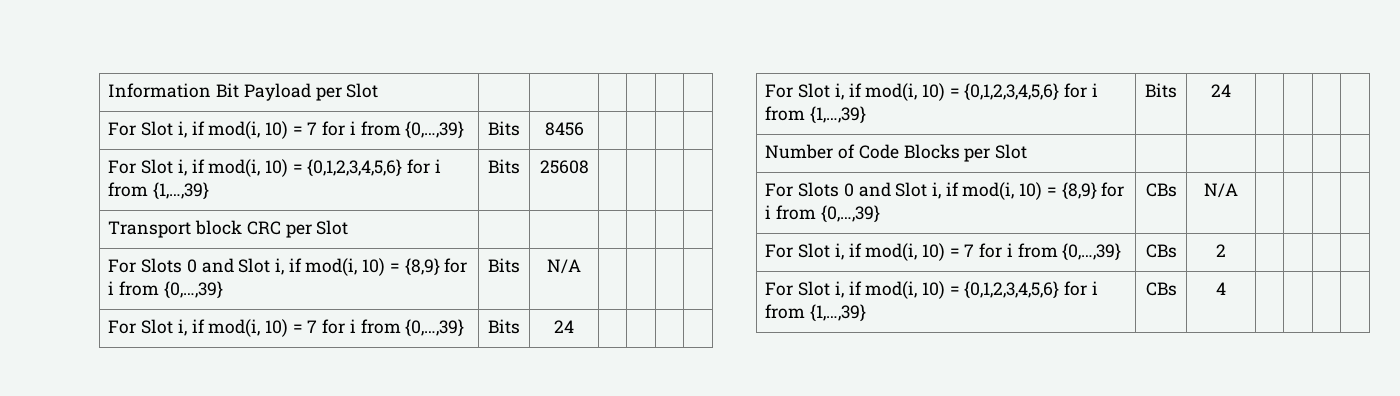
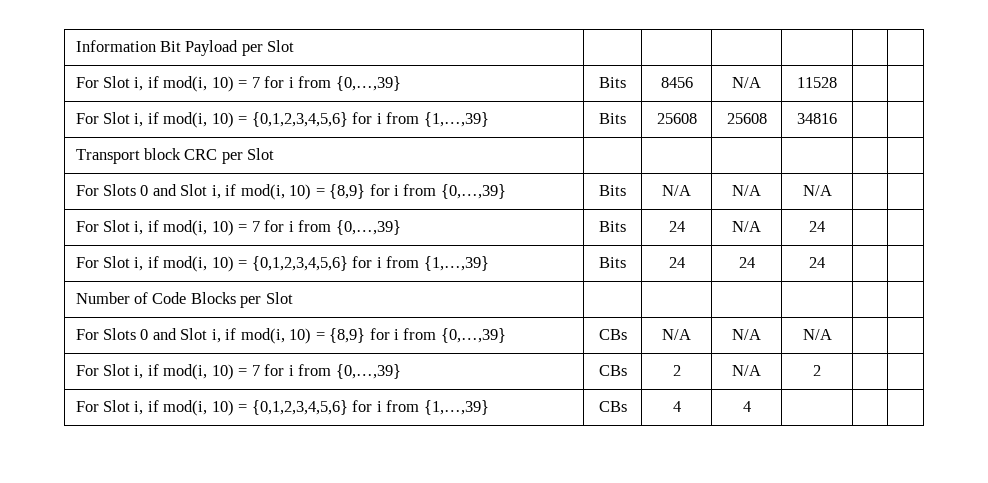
(584, 129) | -> [732,77,761,88] [797,77,837,88] N/A | 11528
(589, 167) | -> [726,113,767,124] [797,113,837,124] 25608 | 34816
(581, 266) | -> [732,185,761,196] [802,185,832,196] N/A | N/A
(574, 326) | -> [732,221,761,232] [809,221,825,232] N/A | 24
(1231, 90) | -> [738,257,755,268] [809,257,825,268] 24 | 24
(1238, 190) | -> [732,329,761,340] [802,329,832,340] N/A | N/A
(1226, 250) | -> [732,365,761,376] [813,365,821,376] N/A | 2
(1226, 288) none -> [742,401,751,412] 4

